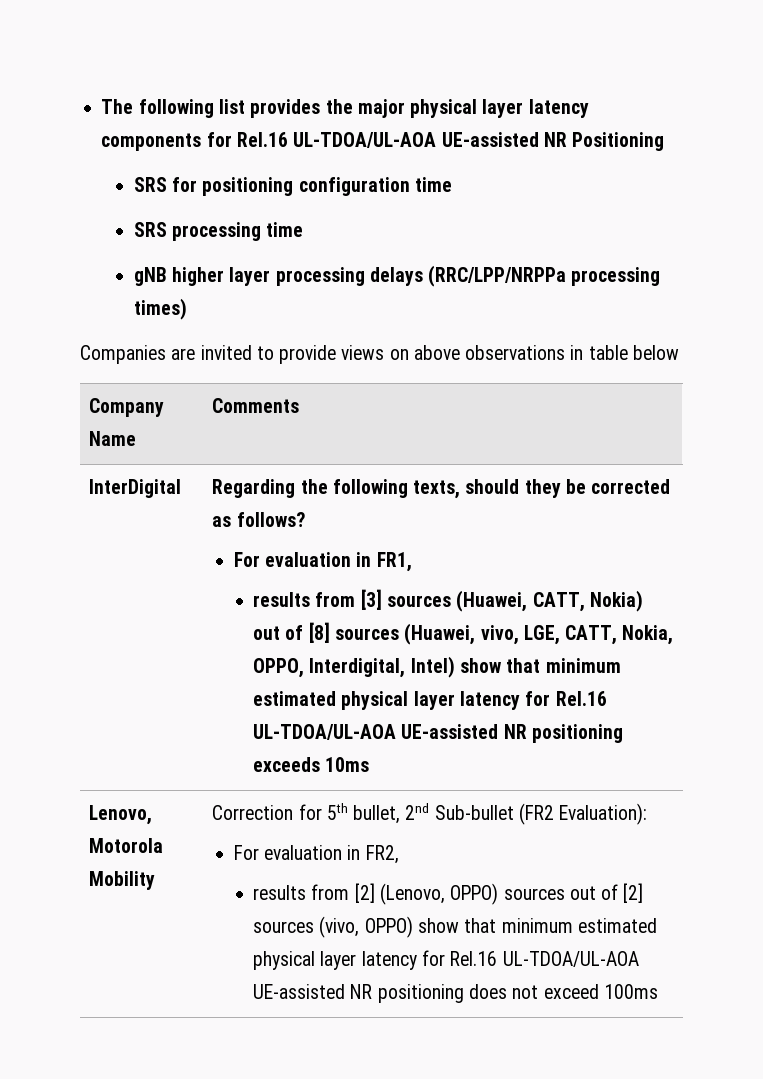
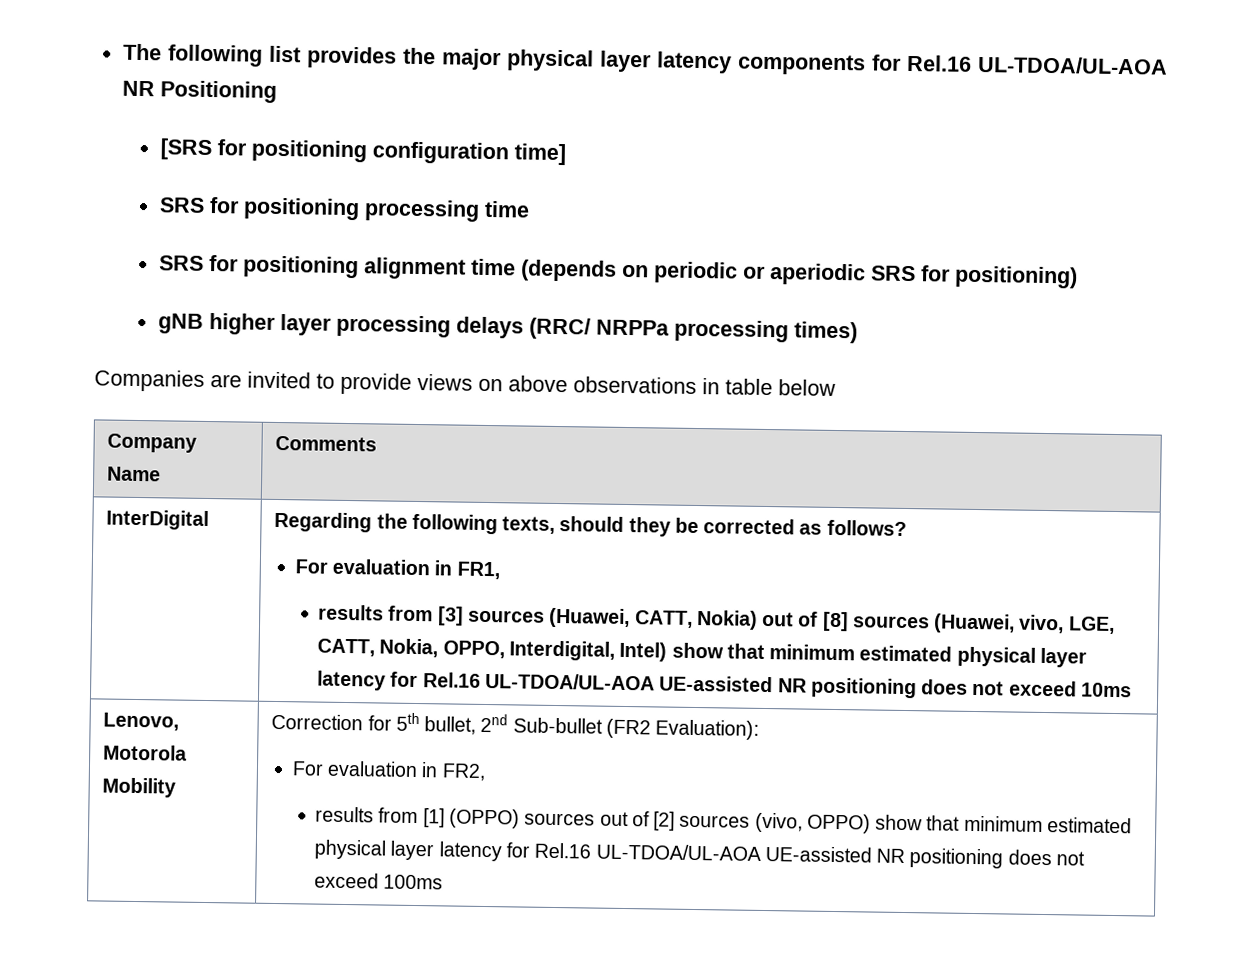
[441,132,539,147] UE-assisted -> (1168, 65) none
[133,177,410,196] // SRS for positioning configuration -> [159,138,566,166] [158,196,480,222] // [SRS for positioning configuration time] // SRS for positioning processing
[172,222,304,241] processing time -> [208,254,1078,289] for positioning alignment time (depends on periodic or aperiodic SRS for positioning)
[428,265,567,287] (RRC/LPP/NRPPa -> [528,317,670,340] (RRC/ NRPPa
[253,757,321,772] exceeds -> [921,679,1077,697] does not exceed
[354,883,499,905] [2] (Lenovo, OPPO) -> [422,808,520,829] [1] (OPPO)

